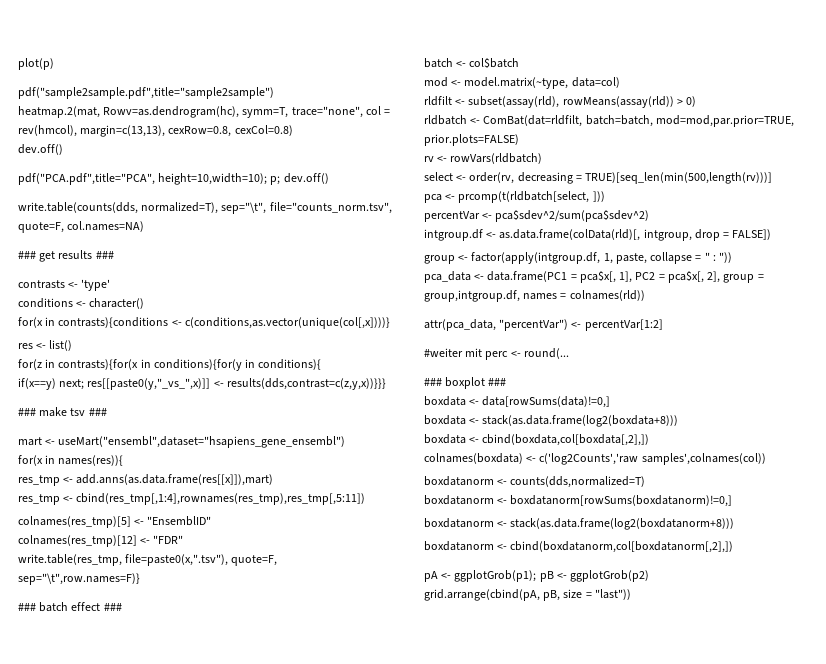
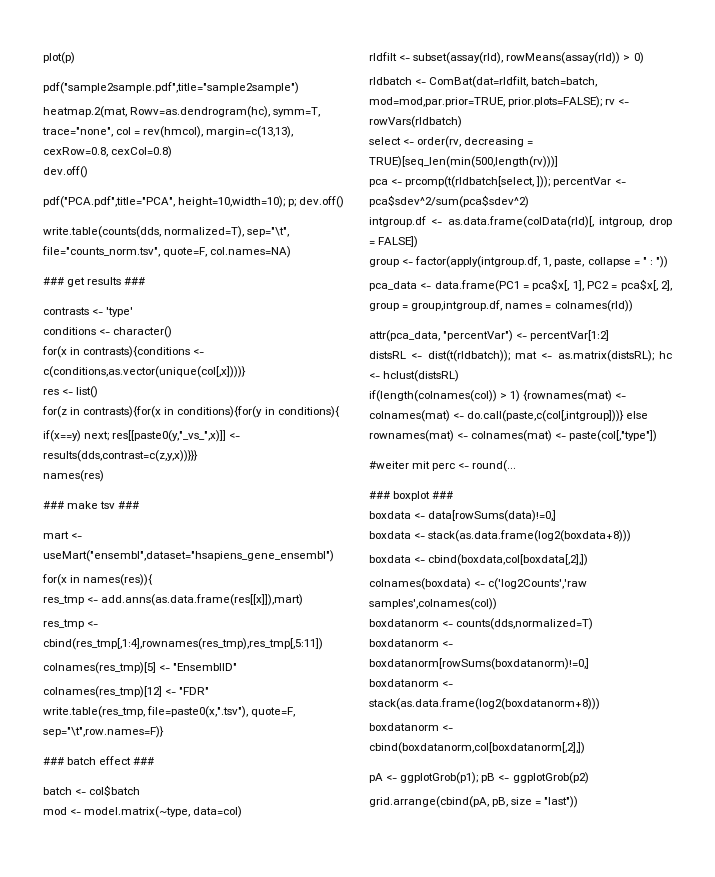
(386, 384) none -> [43,470,104,482] // names(res)
[424,134,519,146] prior.plots=FALSE) // -> [508,96,603,108] prior.plots=FALSE);
[592,191,605,202] ])) // -> [536,176,551,188] ]));
(663, 325) none -> [369,350,672,362] [369,370,460,382] [369,390,627,402] [369,410,649,422] [369,430,658,442] // distsRL <- dist(t(rldbatch)); mat <- as.matrix(distsRL); hc <- hclust(distsRL) // if(length(colnames(col)) > 1) {rownames(mat) <- colnames(mat) <- do.call(paste,c(col[,intgroup]))} else rownames(mat) <- colnames(mat) <- paste(col[,"type"])

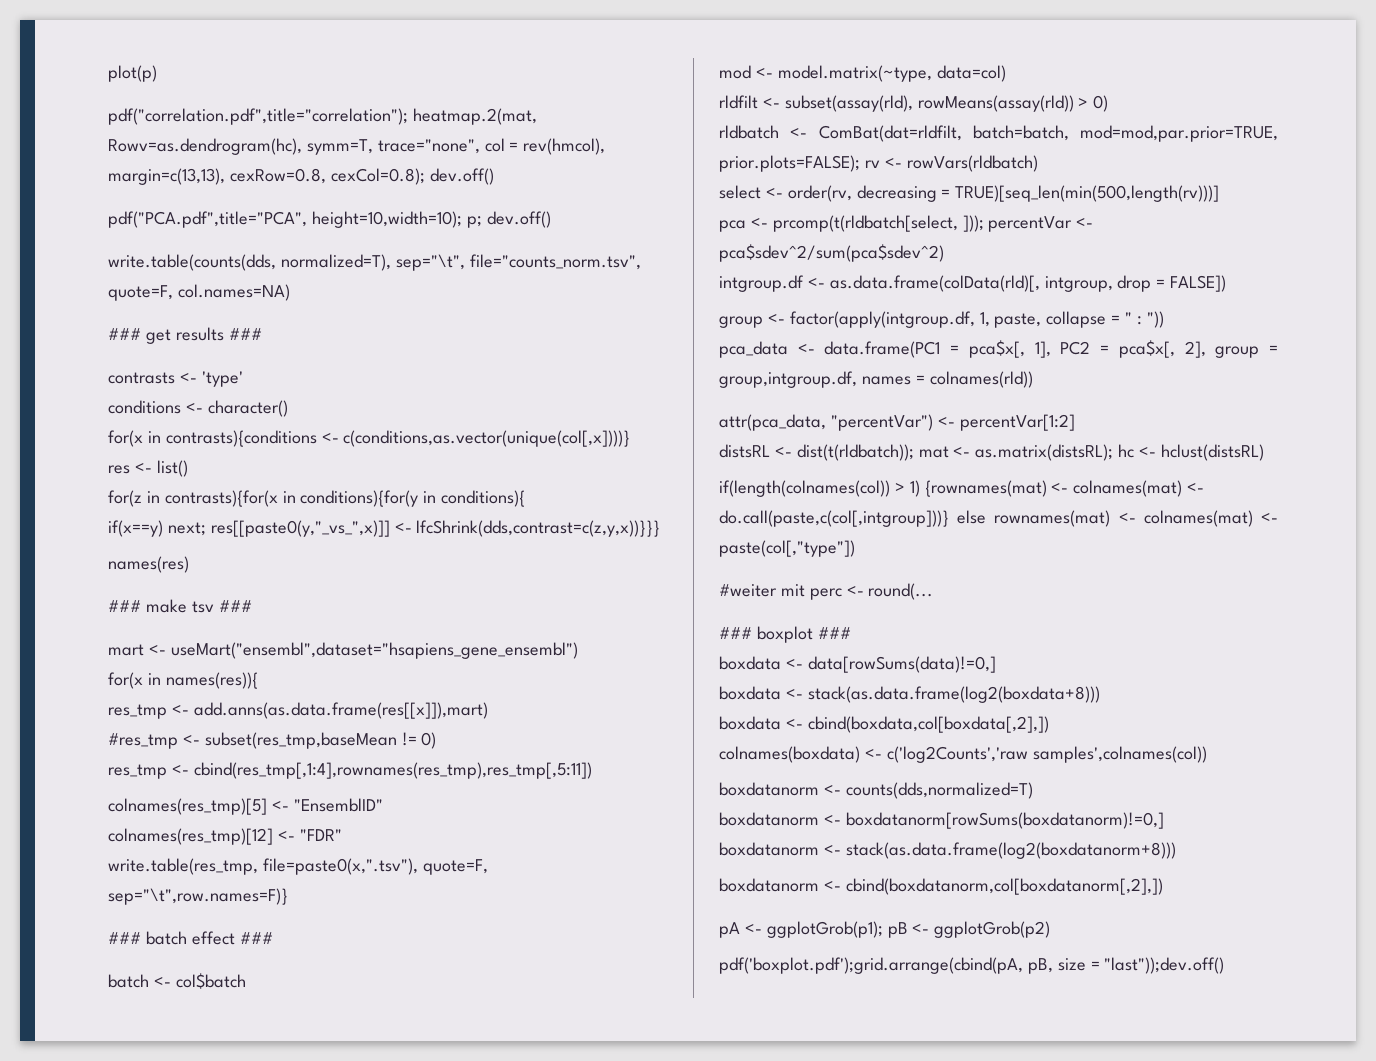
[43,82,299,94] pdf("sample2sample.pdf",title="sample2sample") // -> [108,108,408,125] pdf("correlation.pdf",title="correlation");
[111,146,173,158] cexCol=0.8) // -> [330,168,425,185] cexCol=0.8);
[43,450,198,462] results(dds,contrast=c(z,y,x))}}} -> [416,520,661,537] lfcShrink(dds,contrast=c(z,y,x))}}}
(304, 600) none -> [108,732,437,749] // #res_tmp <- subset(res_tmp,baseMean != 0)
[369,796,489,808] grid.arrange(cbind(pA, -> [719,957,1023,974] pdf('boxplot.pdf');grid.arrange(cbind(pA,
[544,796,579,808] "last")) -> [1104,957,1225,974] "last"));dev.off()

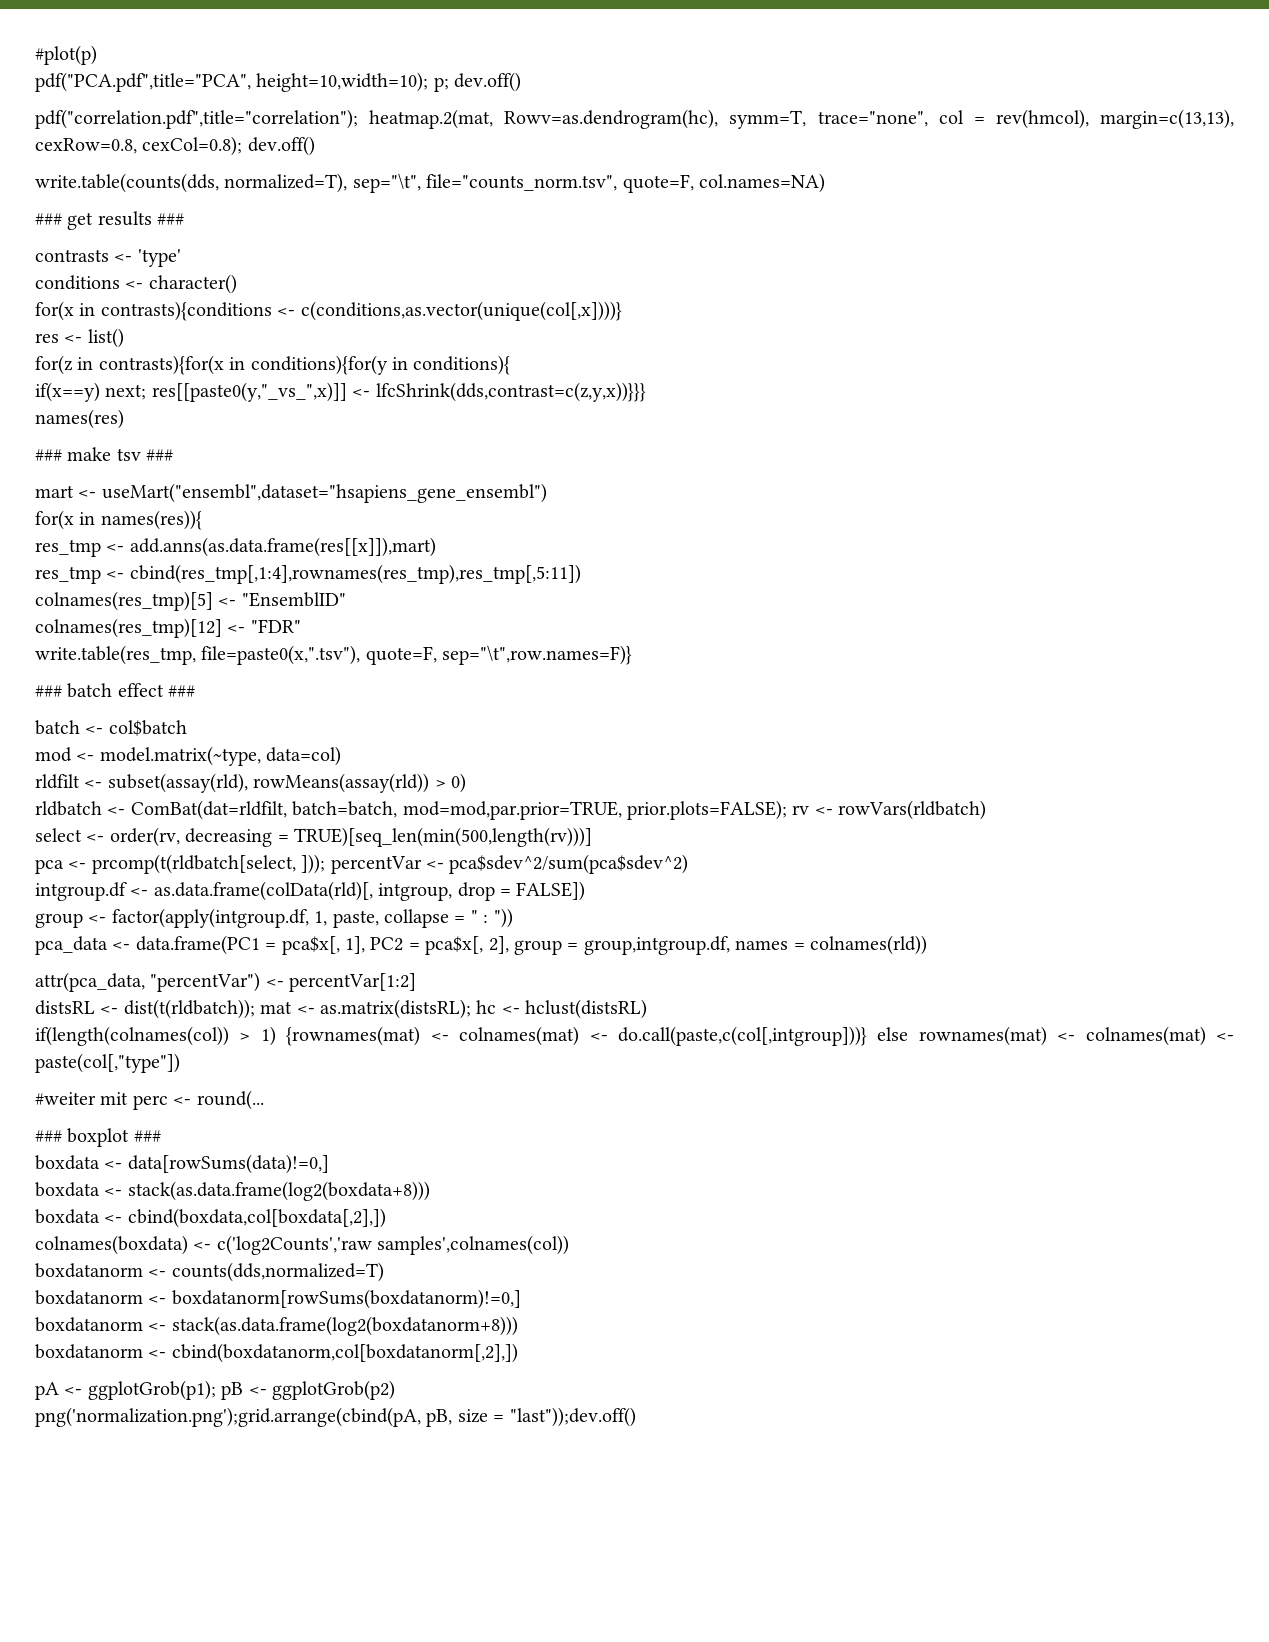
[108,65,157,82] plot(p) -> [35,45,97,65] [35,72,522,92] #plot(p) // pdf("PCA.pdf",title="PCA", height=10,width=10); p; dev.off()
[108,211,551,228] // pdf("PCA.pdf",title="PCA", height=10,width=10); p; dev.off() -> (315, 146) none
[108,732,437,749] // #res_tmp <- subset(res_tmp,baseMean != 0) -> (436, 547) none
[719,957,1023,974] pdf('boxplot.pdf');grid.arrange(cbind(pA, -> [35,1407,421,1427] png('normalization.png');grid.arrange(cbind(pA,

